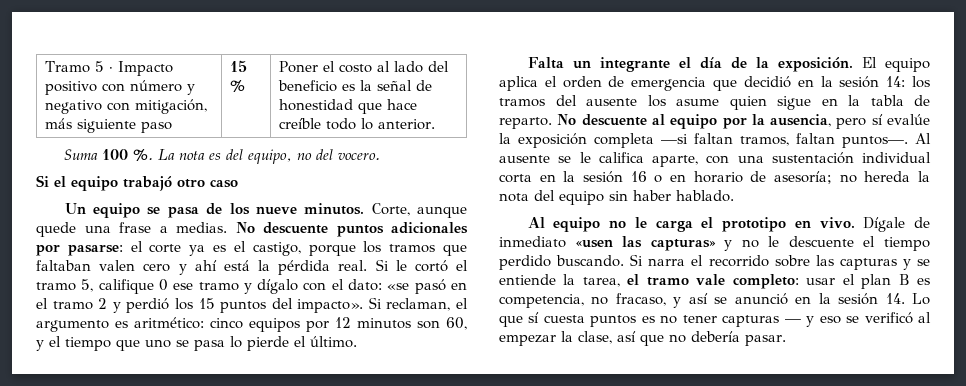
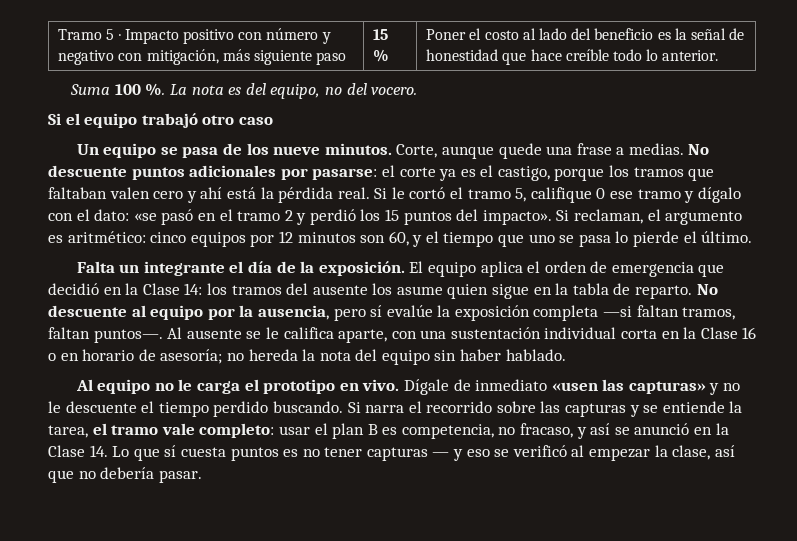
[839,76,880,88] sesión -> [142,283,180,295] Clase
[583,171,623,183] sesión -> [700,327,738,339] Clase
[838,293,879,305] sesión -> [48,445,85,457] Clase

